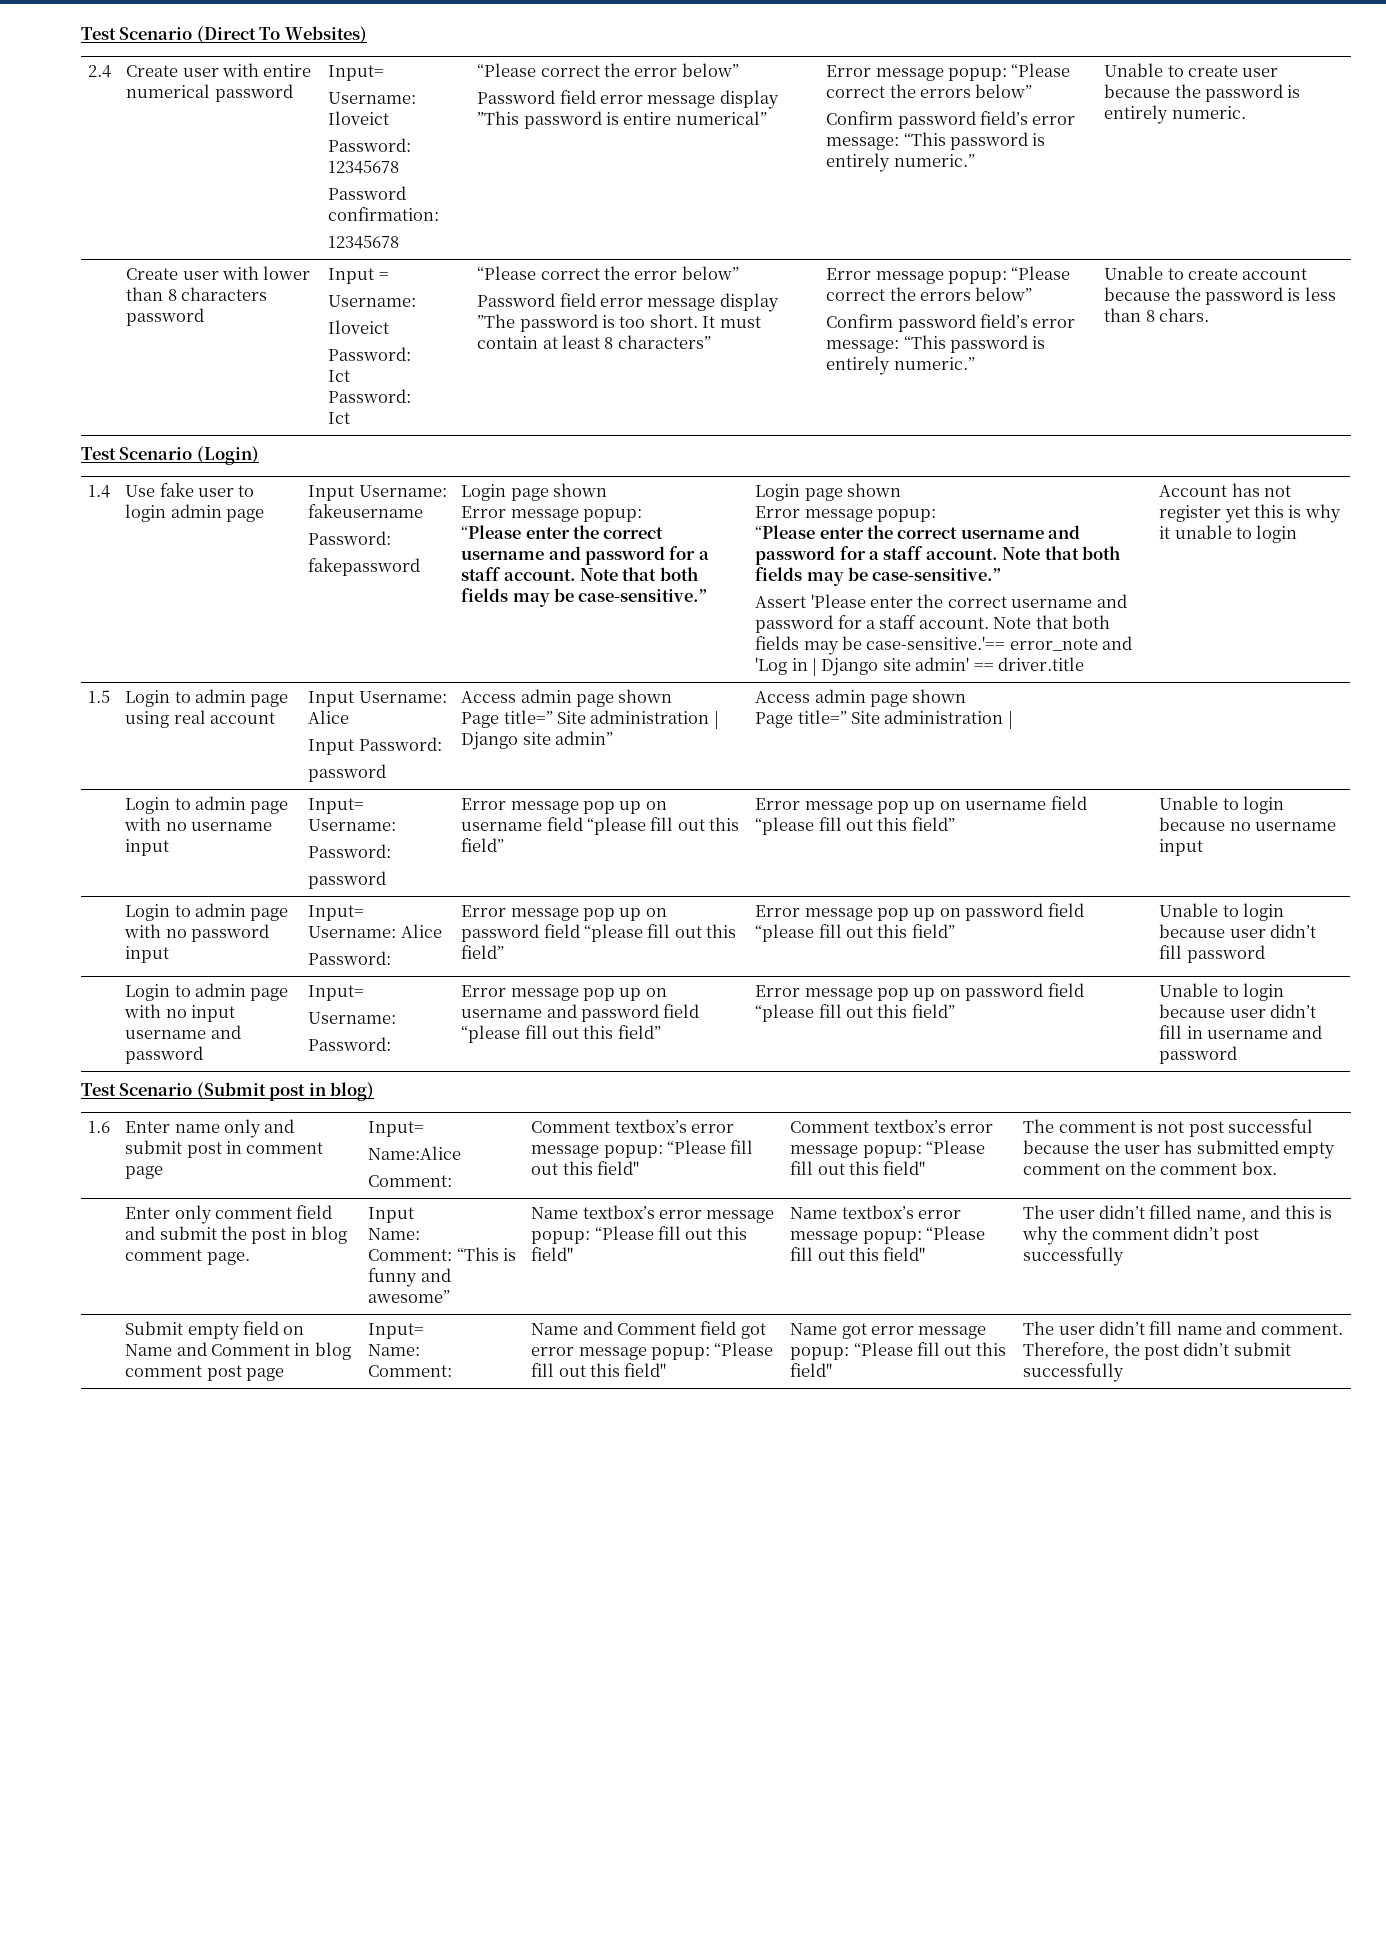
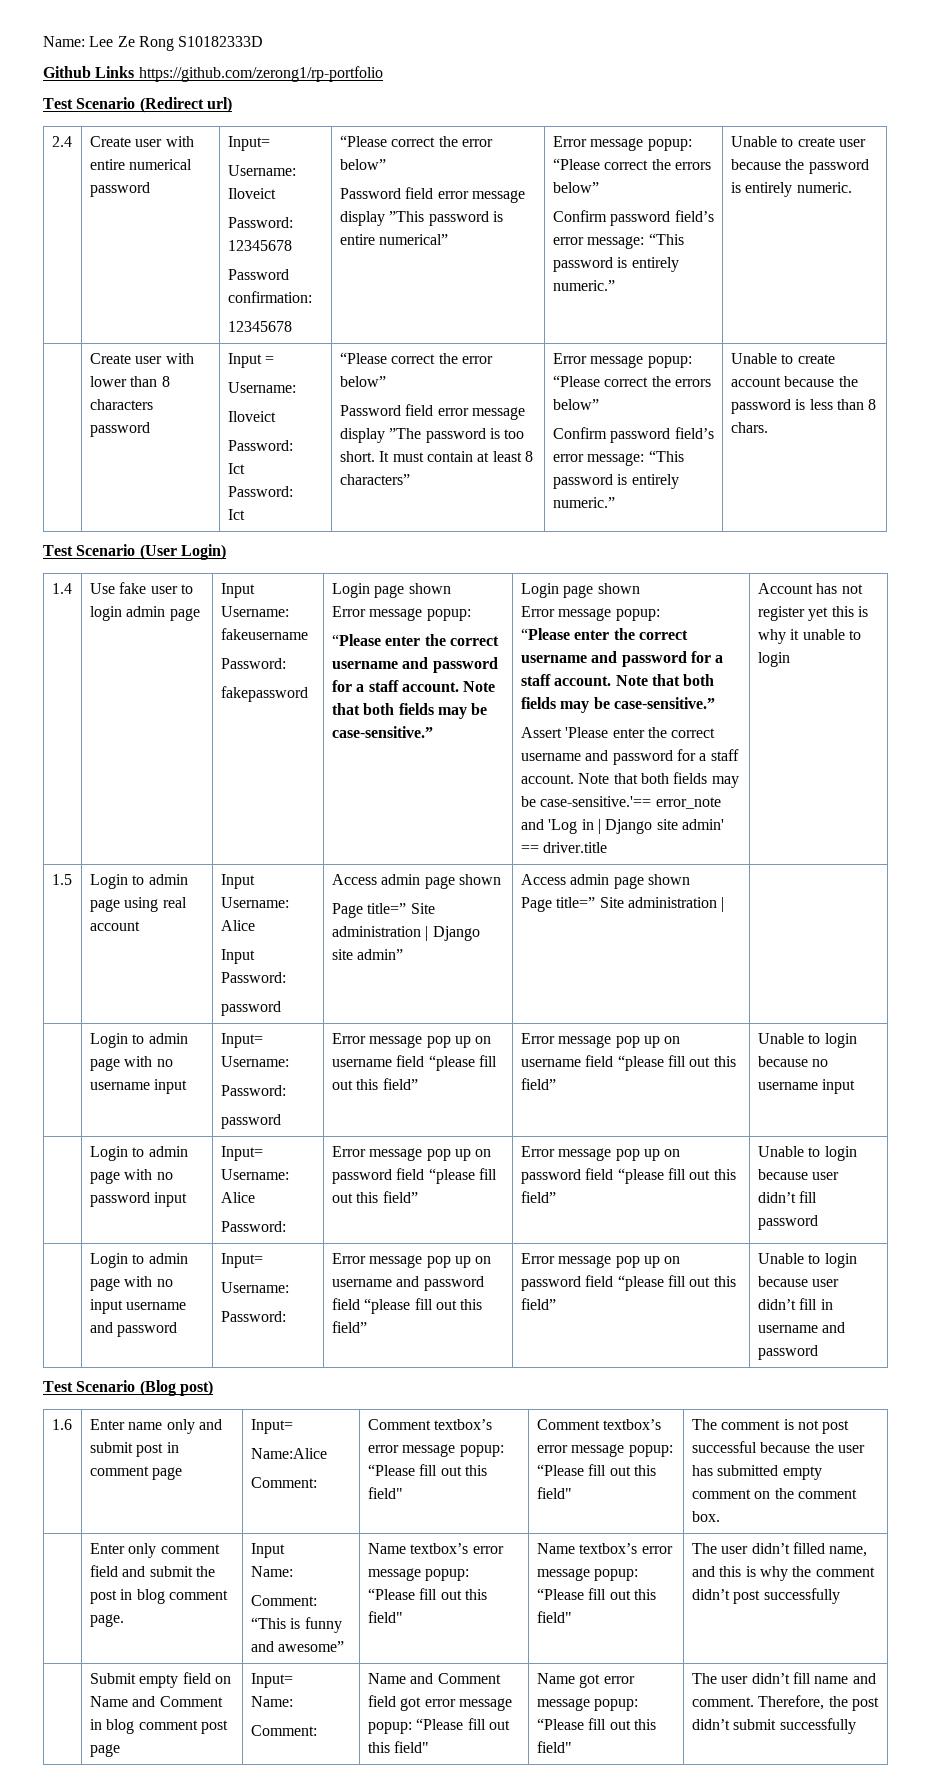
[81,26,367,43] Test Scenario (Direct To Websites) -> [43,36,264,51] [43,66,383,82] [43,97,232,113] Name: Lee Ze Rong S10182333D // Github Links https://github.com/zerong1/rp-portfolio // Test Scenario (Redirect url)
[196,446,259,465] (Login) -> [139,544,226,560] (User Login)
[196,1082,375,1101] (Submit post in blog) -> [139,1380,213,1396] (Blog post)

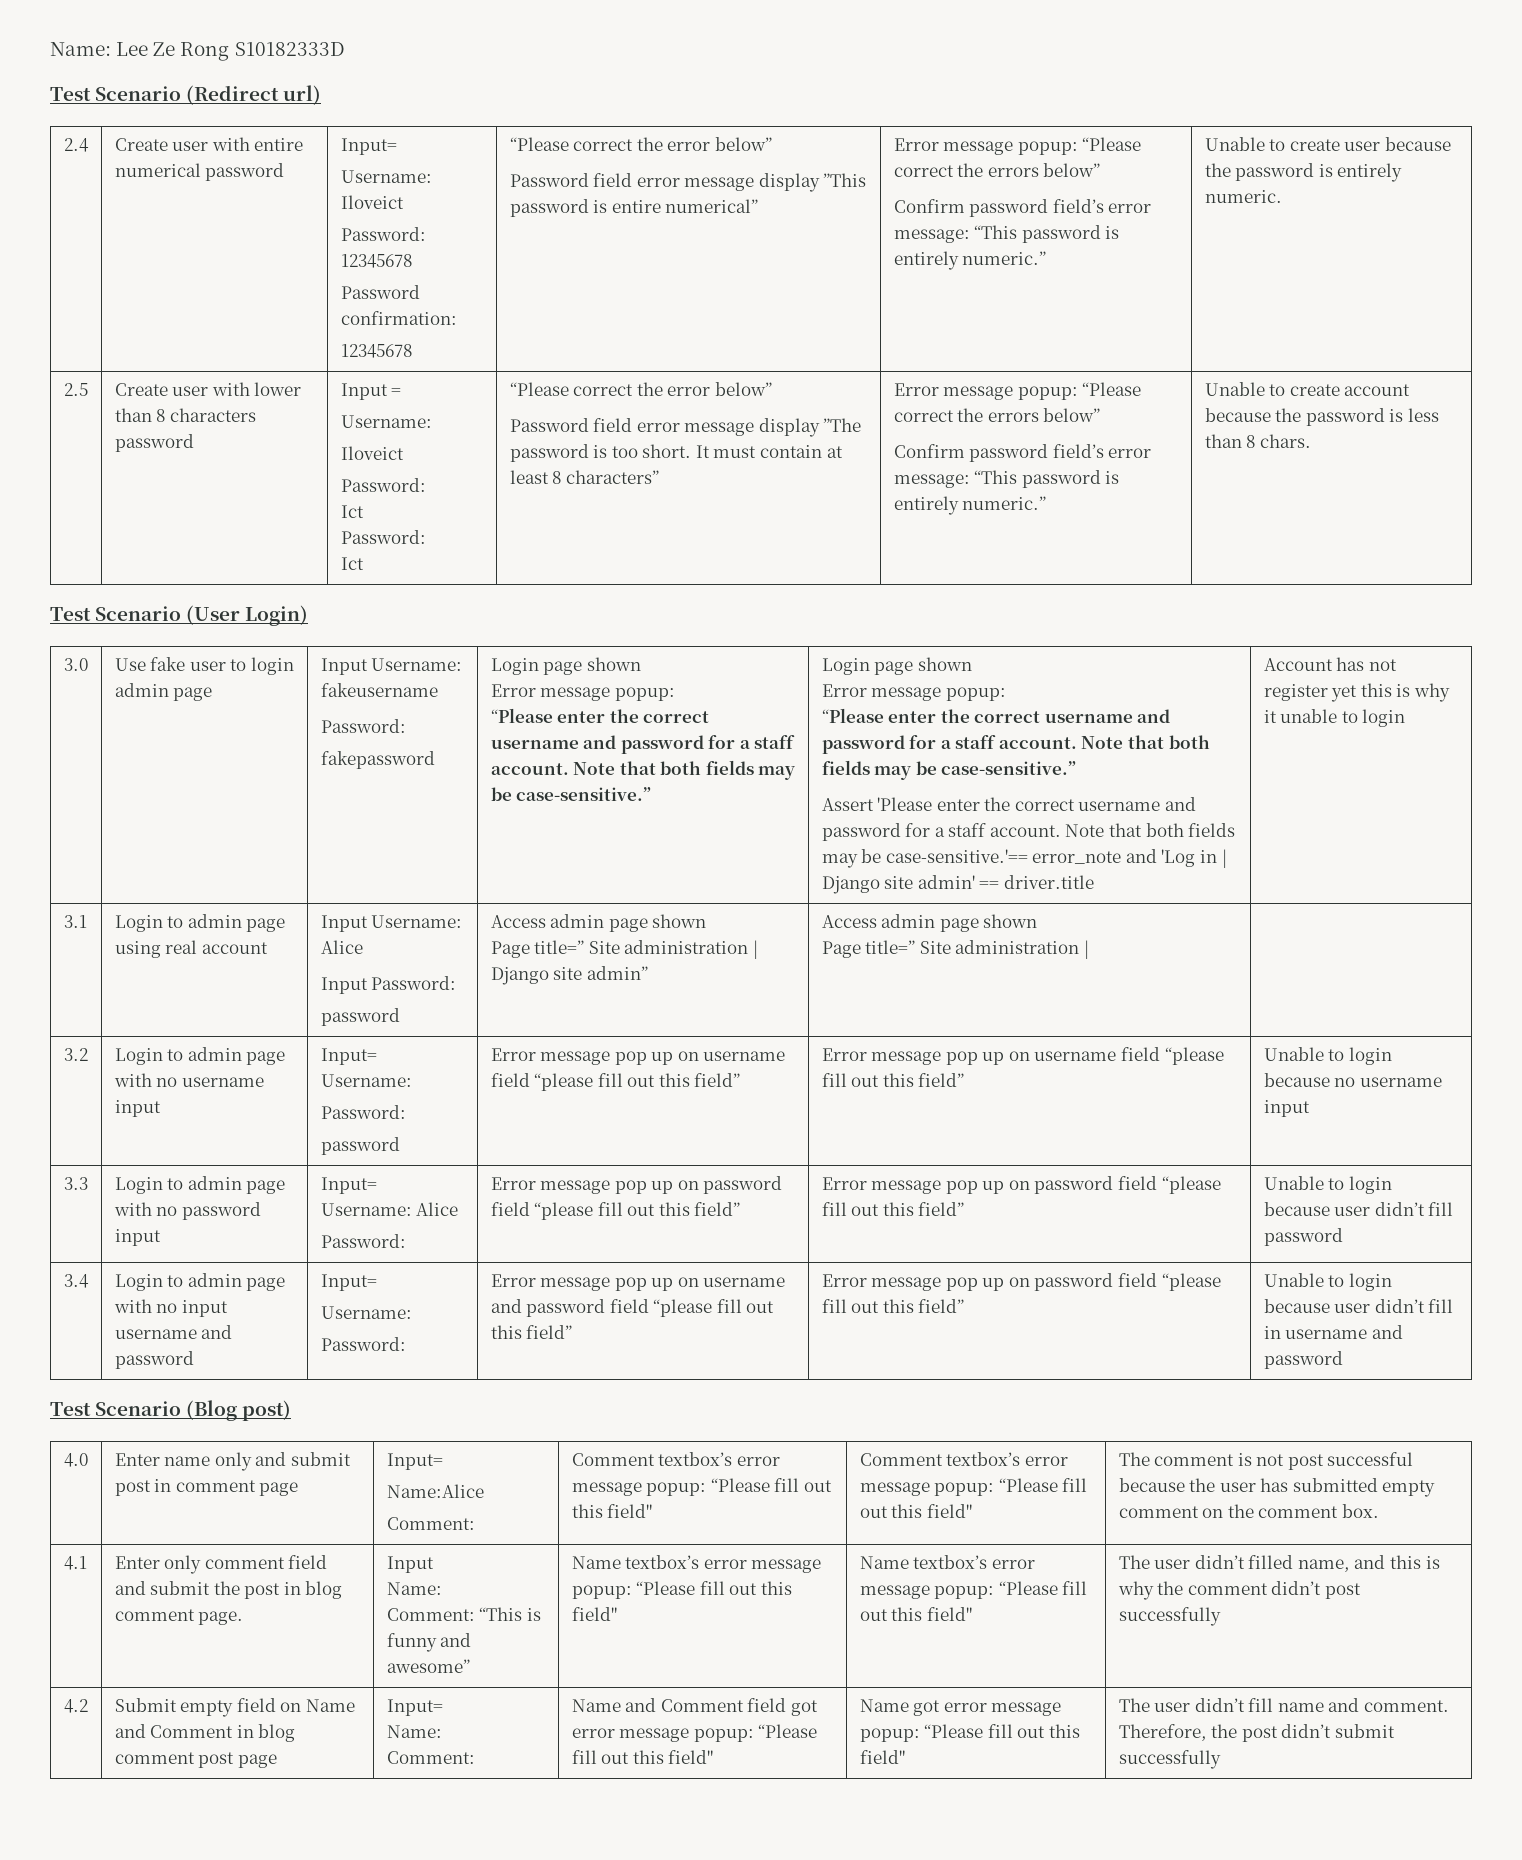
[43,66,383,82] // Github Links https://github.com/zerong1/rp-portfolio -> (345, 49) none
(852, 187) none -> [63,383,88,396] 2.5
[51,583,72,594] 1.4 -> [63,658,88,671] 3.0
[51,874,72,885] 1.5 -> [63,915,87,928] 3.1
(725, 904) none -> [63,1048,88,1061] 3.2
(856, 1086) none -> [63,1177,88,1190] 3.3
(818, 1222) none -> [63,1274,89,1288] 3.4
[51,1419,72,1430] 1.6 -> [63,1453,88,1467] 4.0
(720, 1516) none -> [63,1556,87,1570] 4.1
(840, 1596) none -> [63,1699,88,1713] 4.2

